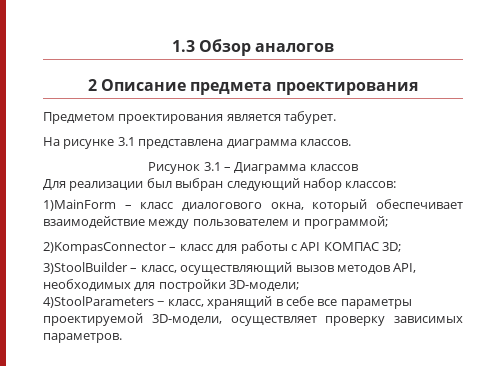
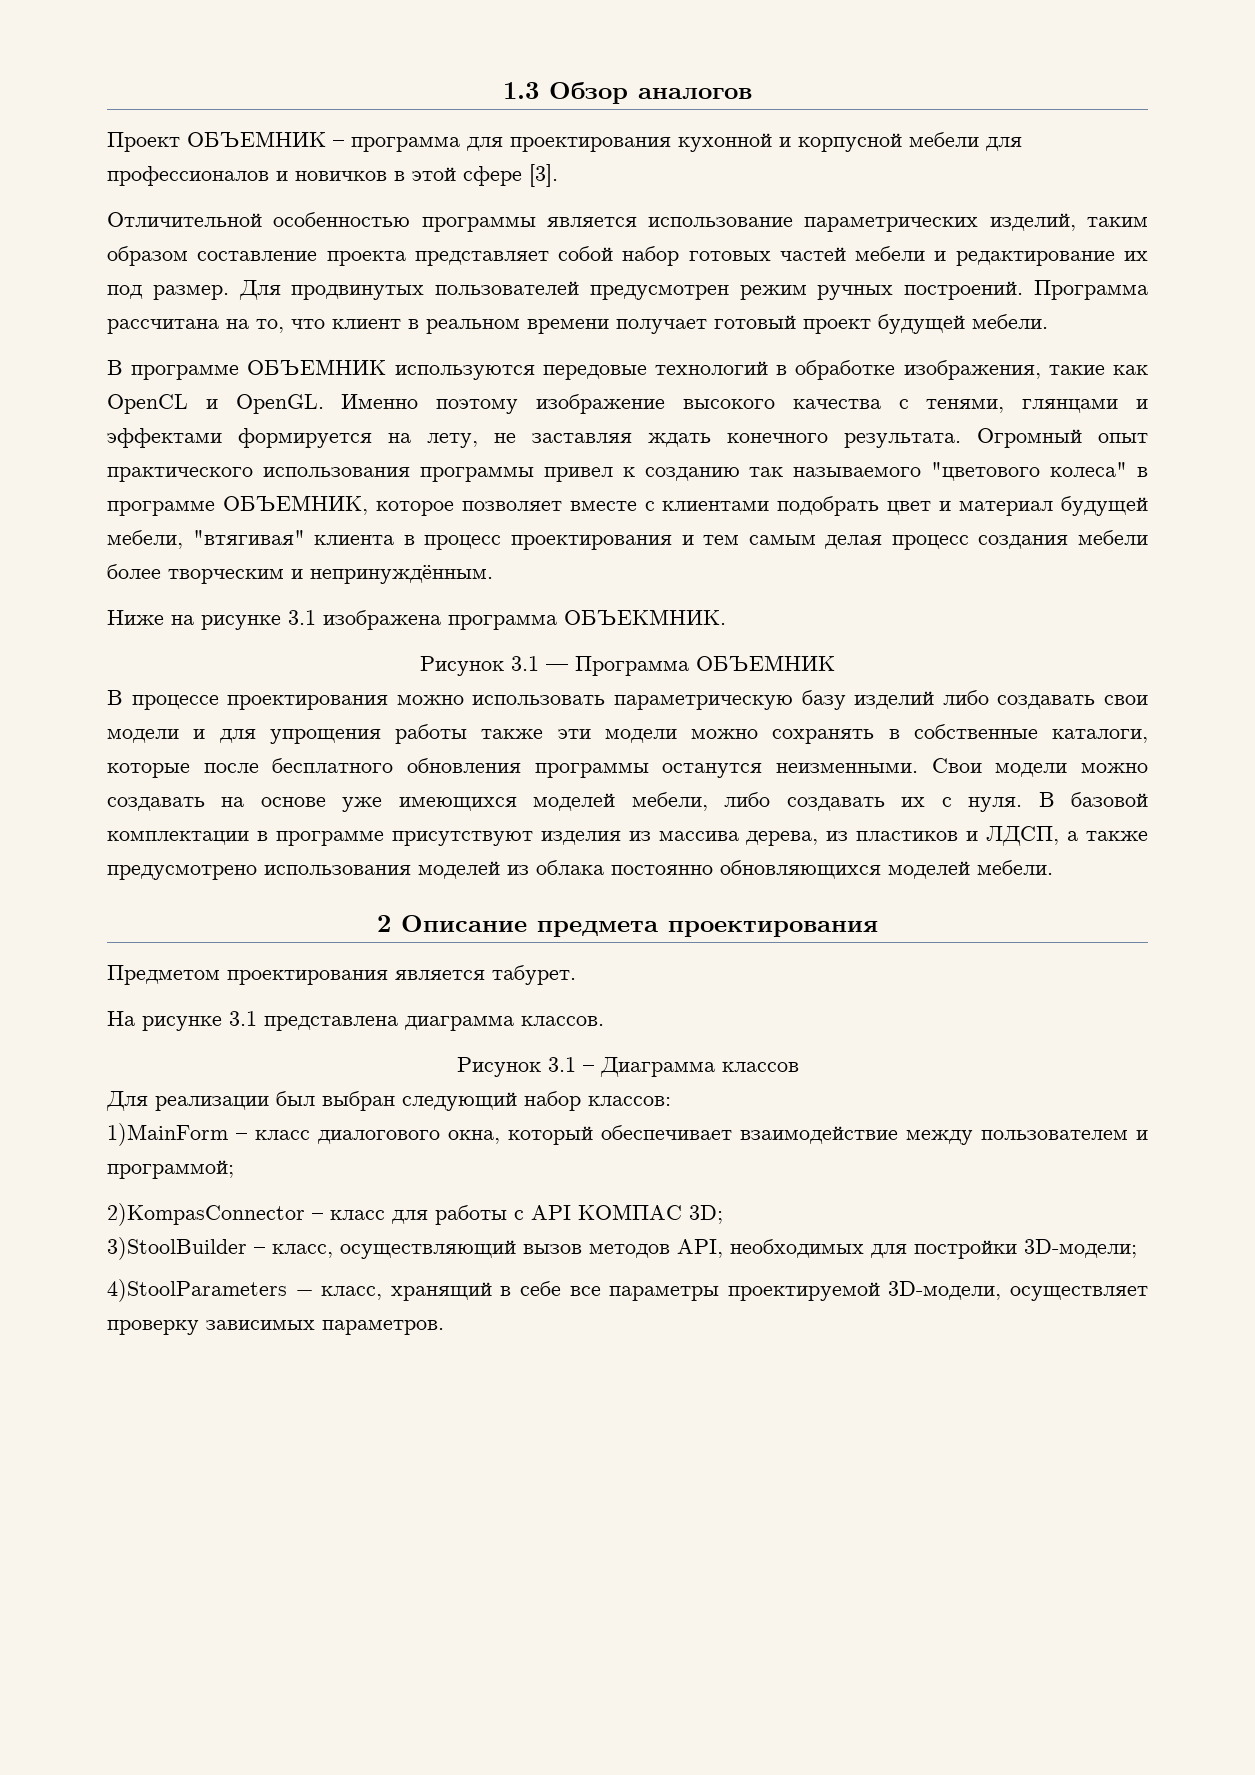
(335, 47) none -> [107,131,1022,152] [107,164,558,187] [107,212,1149,232] [107,246,1148,266] [107,280,1149,300] [107,314,1048,334] [107,359,1149,380] [107,394,1149,414] [107,428,1148,448] [107,462,1148,482] [107,495,1148,516] [107,530,1148,550] [107,564,493,584] [107,609,726,630] [420,655,835,676] [107,690,1148,710] [107,724,1148,744] [107,758,1148,778] [107,792,1148,812] [107,826,1148,846] [107,860,1053,880] // Проект ОБЪЕМНИК – программа для проектирования кухонной и корпусной мебели для профессионалов и новичков в этой сфере [3]. // Отличительной особенностью программы является использование параметрических изделий, таким образом составление проекта представляет собой набор готовых частей мебели и редактирование их под размер. Для продвинутых пользователей предусмотрен режим ручных построений. Программа рассчитана на то, что клиент в реальном времени получает готовый проект будущей мебели. // В программе ОБЪЕМНИК используются передовые технологий в обработке изображения, такие как OpenCL и OpenGL. Именно поэтому изображение высокого качества с тенями, глянцами и эффектами формируется на лету, не заставляя ждать конечного результата. Огромный опыт практического использования программы привел к созданию так называемого "цветового колеса" в программе ОБЪЕМНИК, которое позволяет вместе с клиентами подобрать цвет и материал будущей мебели, "втягивая" клиента в процесс проектирования и тем самым делая процесс создания мебели более творческим и непринуждённым. // Ниже на рисунке 3.1 изображена программа ОБЪЕКМНИК. // Рисунок 3.1 — Программа ОБЪЕМНИК // В процессе проектирования можно использовать параметрическую базу изделий либо создавать свои модели и для упрощения работы также эти модели можно сохранять в собственные каталоги, которые после бесплатного обновления программы останутся неизменными. Свои модели можно создавать на основе уже имеющихся моделей мебели, либо создавать их с нуля. В базовой комплектации в программе присутствуют изделия из массива дерева, из пластиков и ЛДСП, а также предусмотрено использования моделей из облака постоянно обновляющихся моделей мебели.

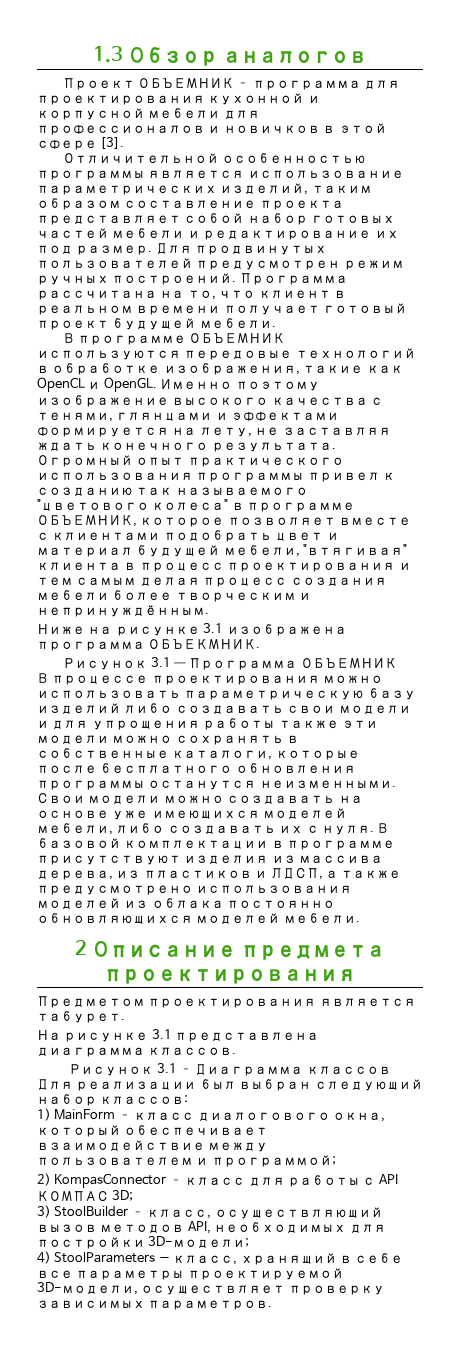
[107,1123,228,1146] 1)MainForm -> [37,1108,116,1121] 1) MainForm
[107,1203,305,1226] 2)KompasConnector -> [37,1173,167,1188] 2) KompasConnector
[107,1237,247,1260] 3)StoolBuilder -> [37,1205,129,1218] 3) StoolBuilder
[107,1279,287,1302] 4)StoolParameters -> [37,1251,156,1264] 4) StoolParameters

